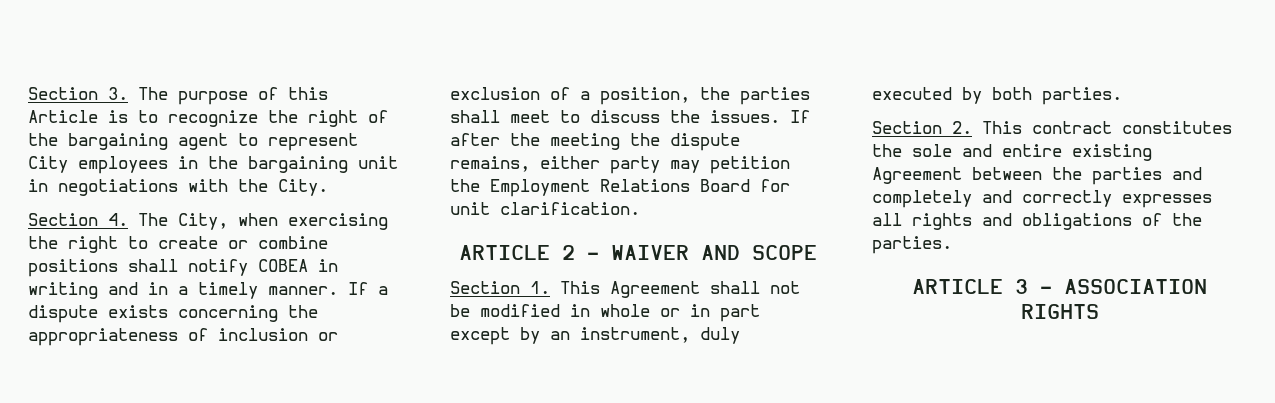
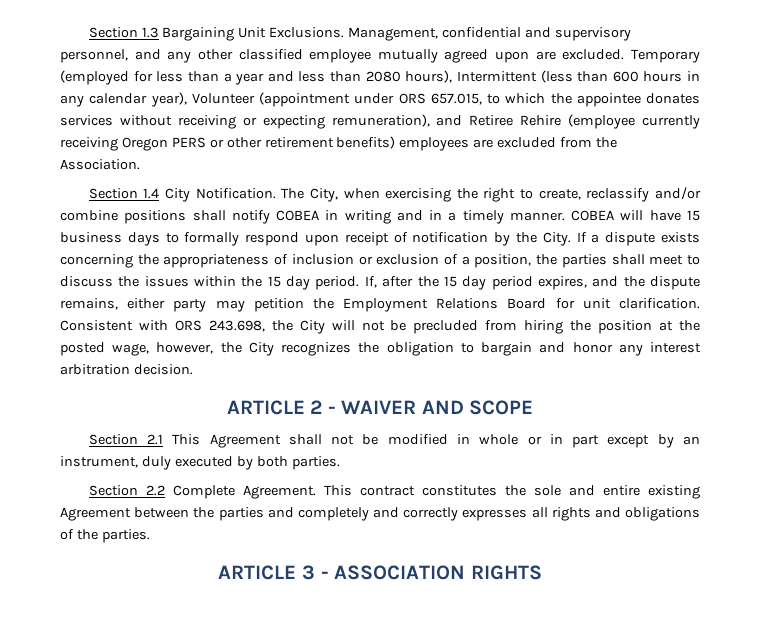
[28,87,328,105] [28,110,388,127] [28,133,358,151] [28,156,398,174] [28,179,328,196] [28,213,128,226] Section 3. The purpose of this Article is to recognize the right of the bargaining agent to represent City employees in the bargaining unit in negotiations with the City. // Section 4. -> [88,27,631,41] [60,49,700,63] [60,70,700,85] [60,92,700,107] [60,114,700,129] [60,136,618,151] [60,159,140,170] [88,188,276,202] Section 1.3 Bargaining Unit Exclusions. Management, confidential and supervisory personnel, and any other classified employee mutually agreed upon are excluded. Temporary (employed for less than a year and less than 2080 hours), Intermittent (less than 600 hours in any calendar year), Volunteer (appointment under ORS 657.015, to which the appointee donates services without receiving or expecting remuneration), and Retiree Rehire (employee currently receiving Oregon PERS or other retirement benefits) employees are excluded from the Association. // Section 1.4 City Notification.
[158,236,248,249] create or -> [538,187,701,202] create, reclassify and/or
(338, 290) none -> [571,210,700,221] [60,232,571,246] COBEA will have 15 business days to formally respond upon receipt of notification by the City.
[710,110,810,123] [450,133,620,150] issues. If after the meeting -> [144,276,619,290] issues within the 15 day period. If, after the 15 day period expires, and
(640, 208) none -> [60,320,700,334] [60,342,702,356] [60,364,193,375] Consistent with ORS 243.698, the City will not be precluded from hiring the position at the posted wage, however, the City recognizes the obligation to bargain and honor any interest arbitration decision.
[530,281,550,294] 1. -> [146,434,163,445] 2.1
[952,121,972,134] 2. -> [145,485,316,499] 2.2 Complete Agreement.

